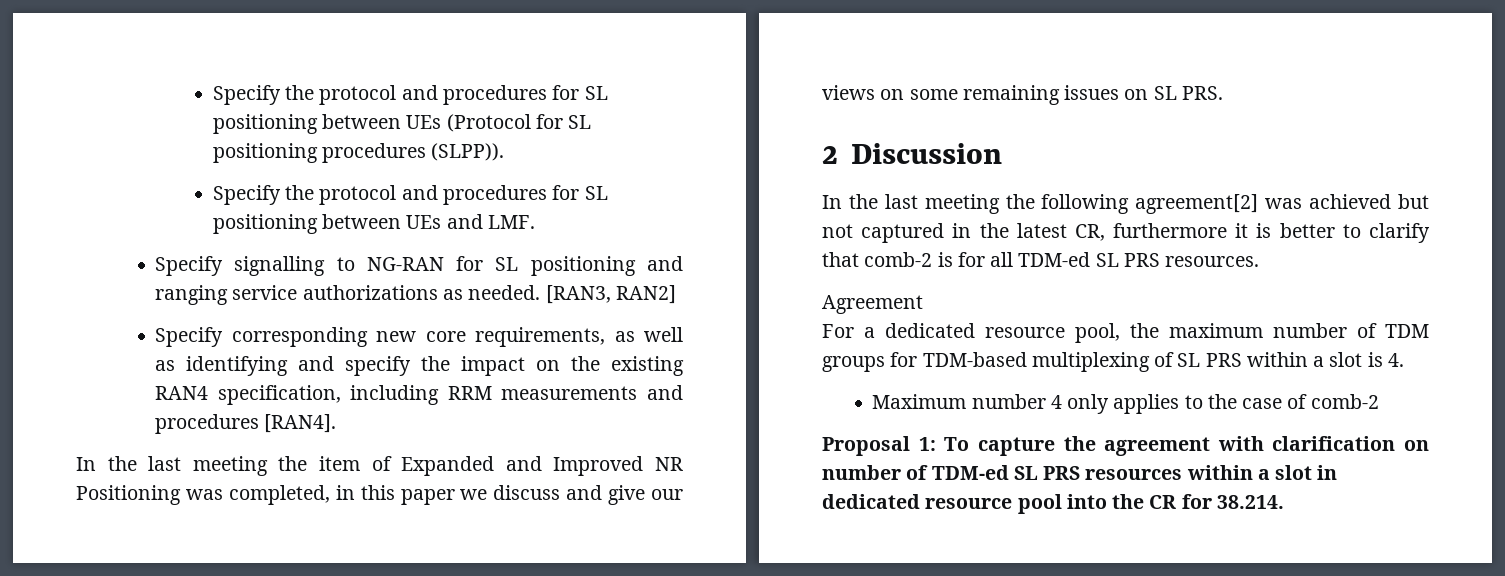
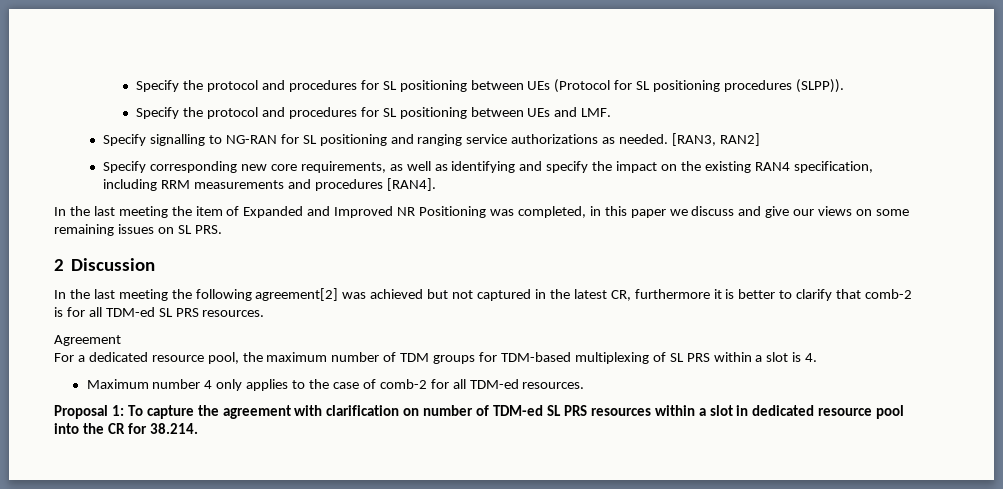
(1379, 401) none -> [430,379,585,389] for all TDM-ed resources.

